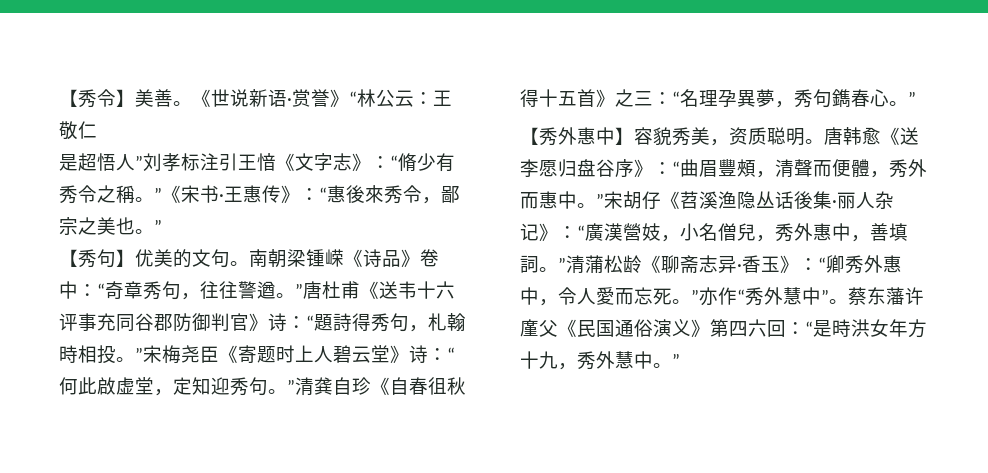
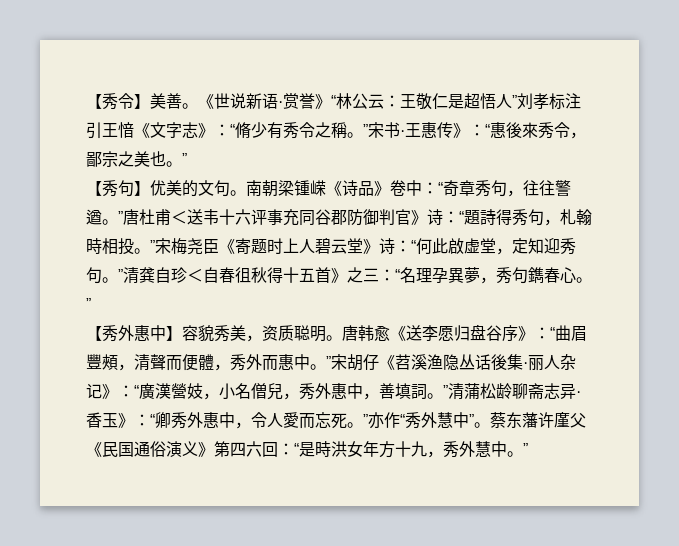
(97, 130) // -> (448, 101) none
[162,185,181,203] 《 -> (368, 130) none
[360,281,379,299] 《 -> [171,211,187,224] ＜
[371,377,390,395] 《 -> [187,269,203,282] ＜
[642,255,661,273] 《 -> (512, 391) none

